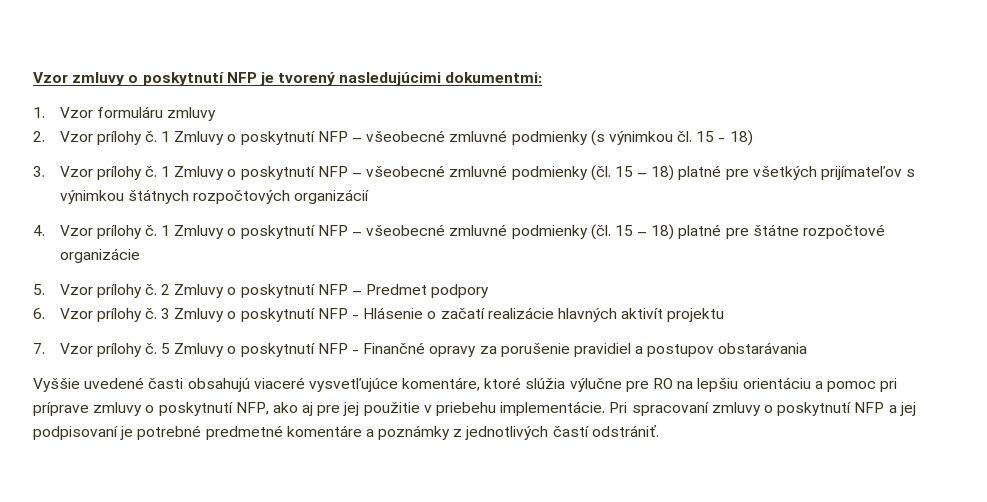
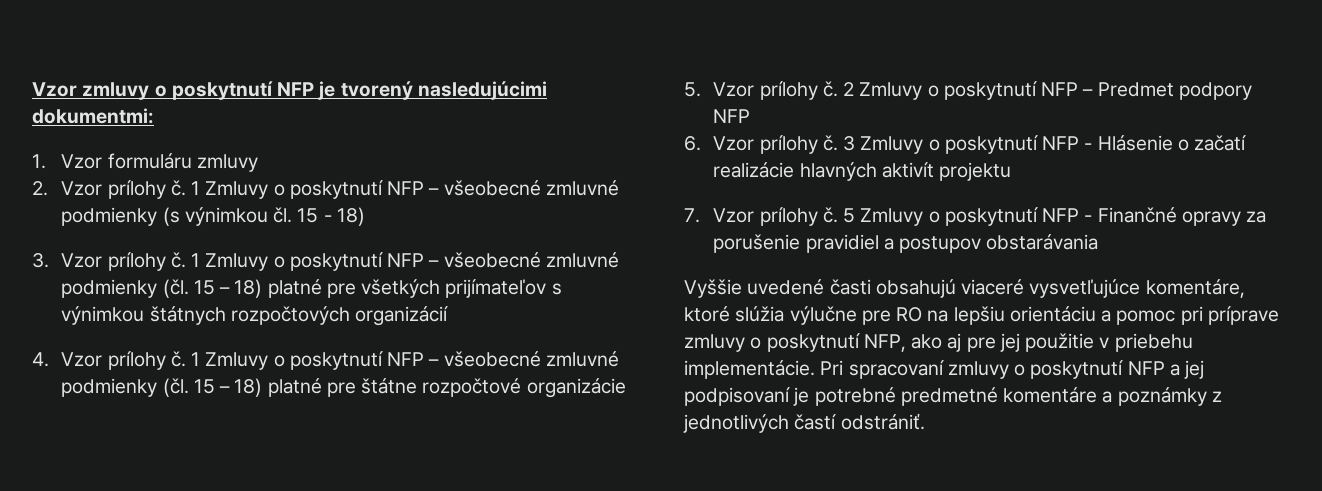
(490, 291) none -> [713,109,751,123] NFP

